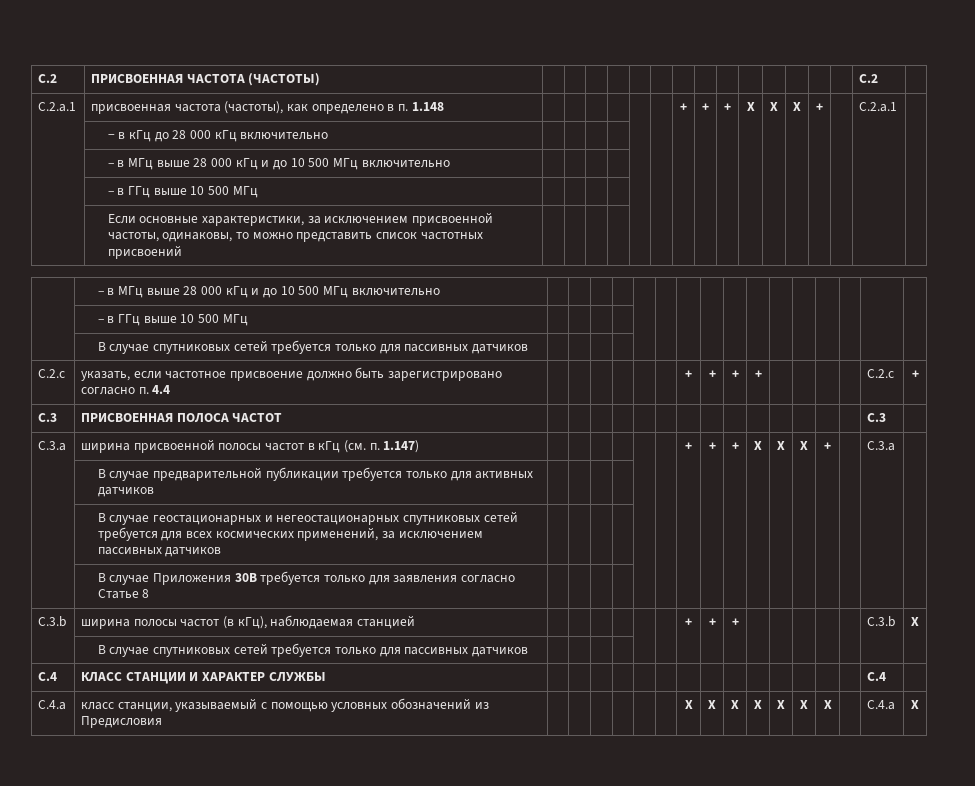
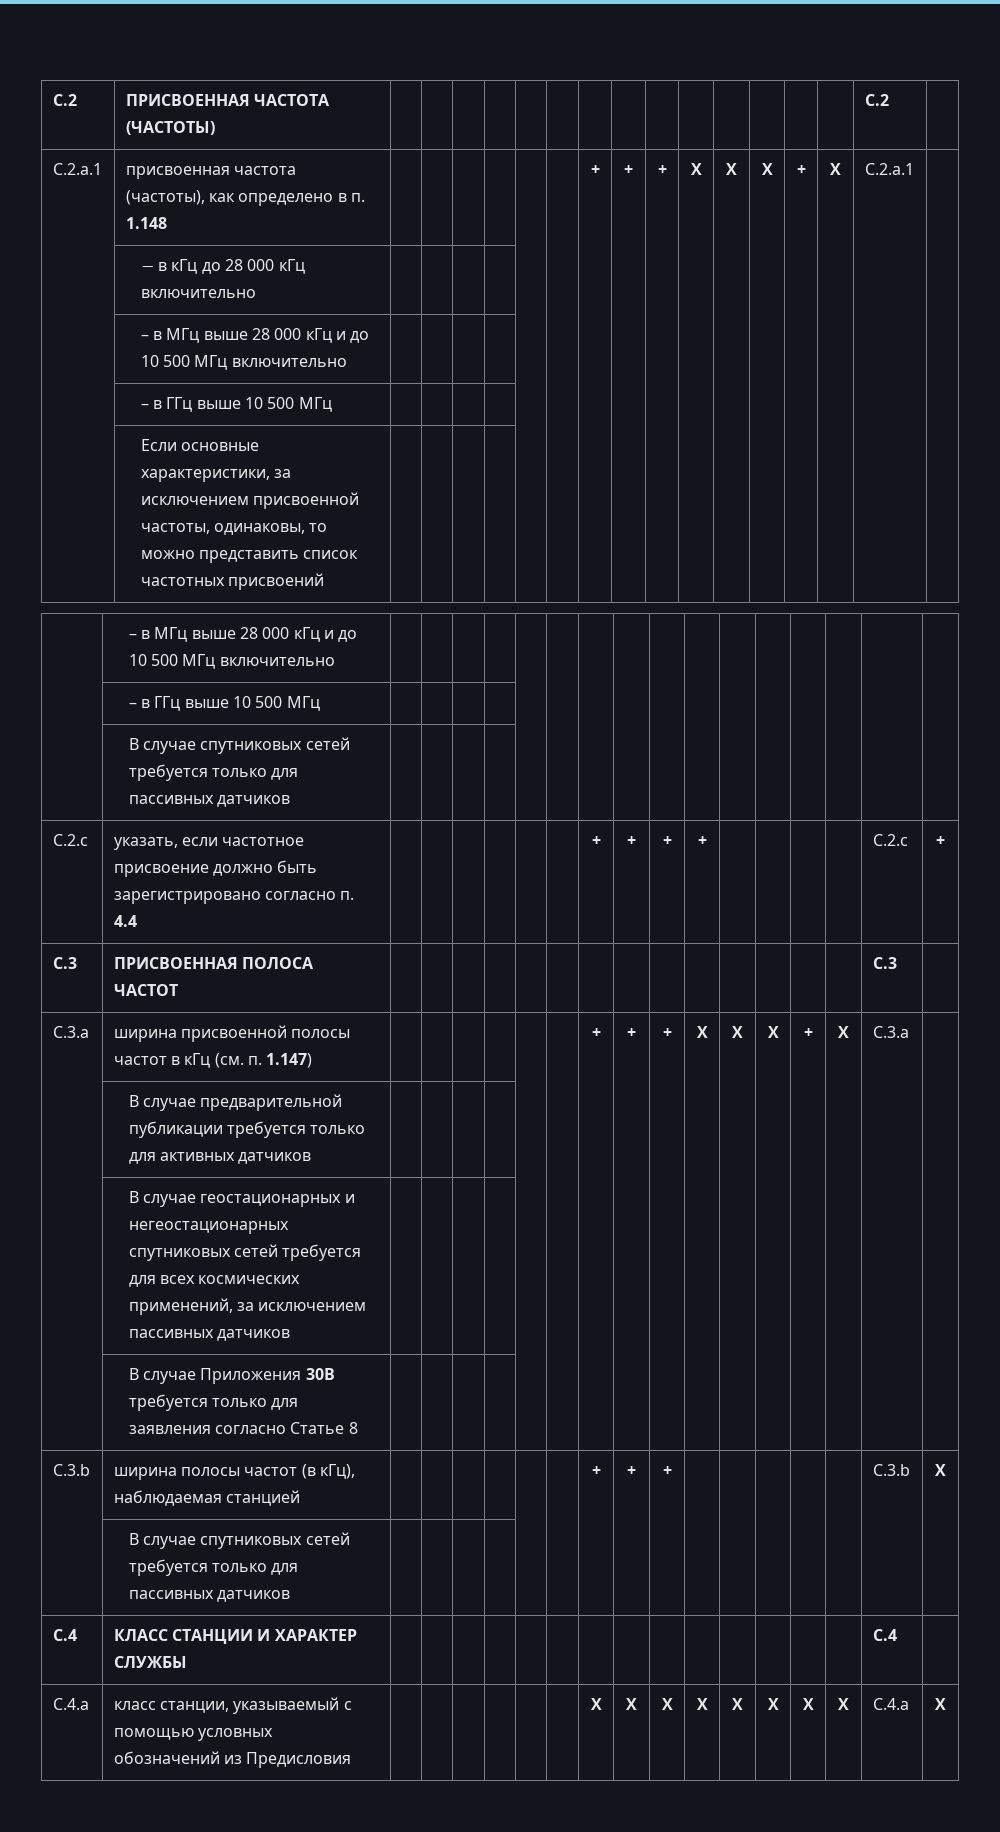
(823, 107) none -> [830,163,841,175] Х
(831, 446) none -> [838,1026,849,1038] Х
(832, 704) none -> [838,1698,849,1710] Х

